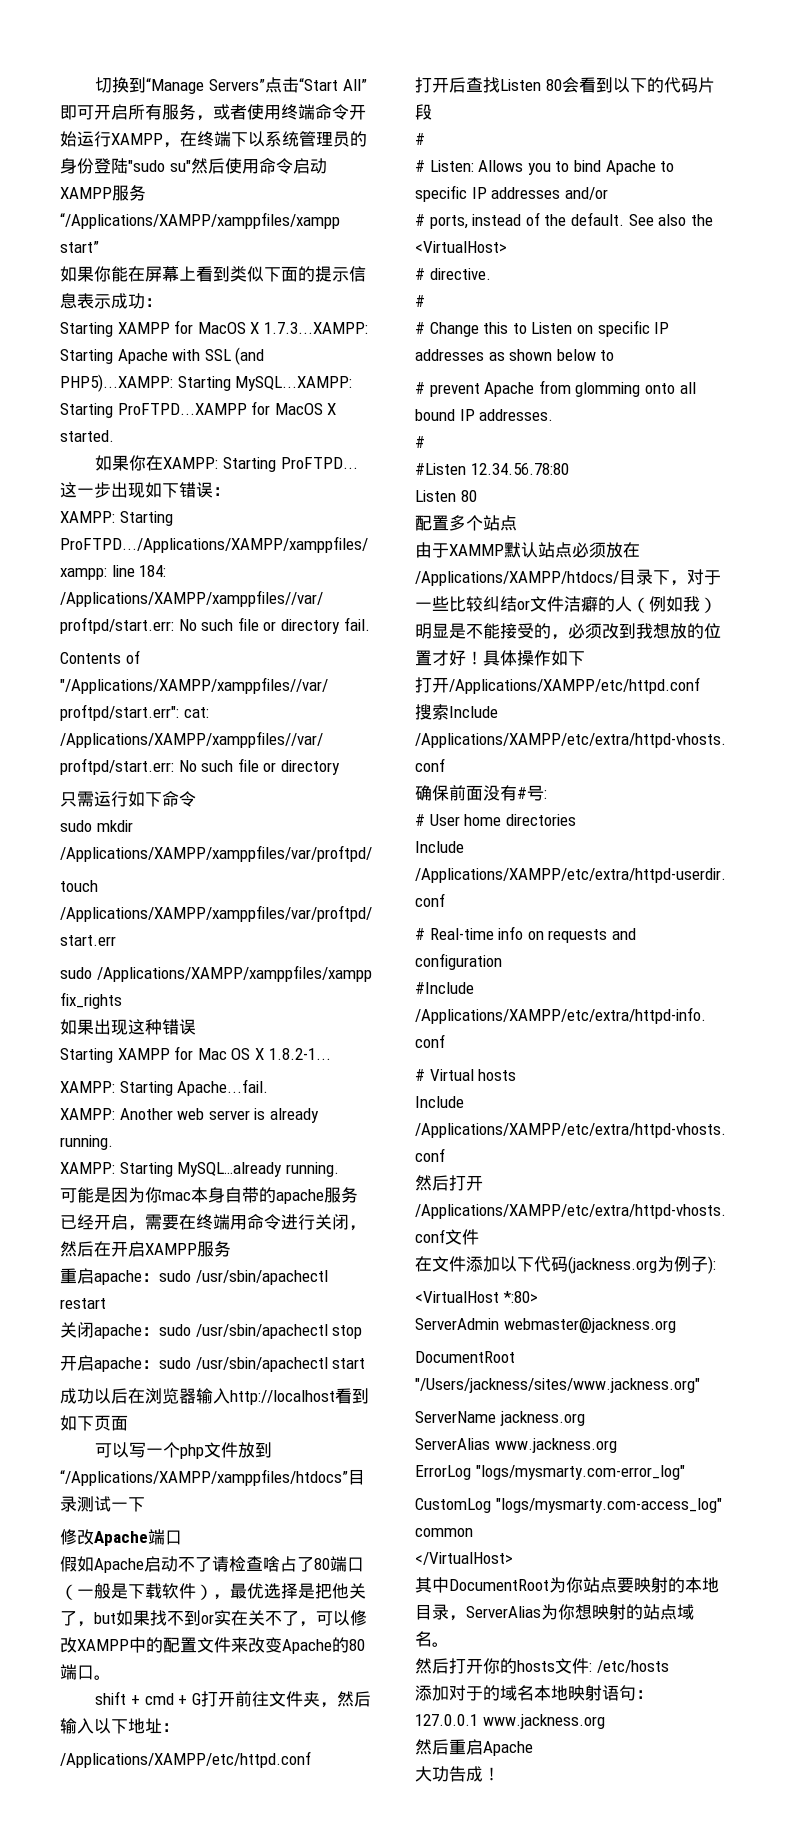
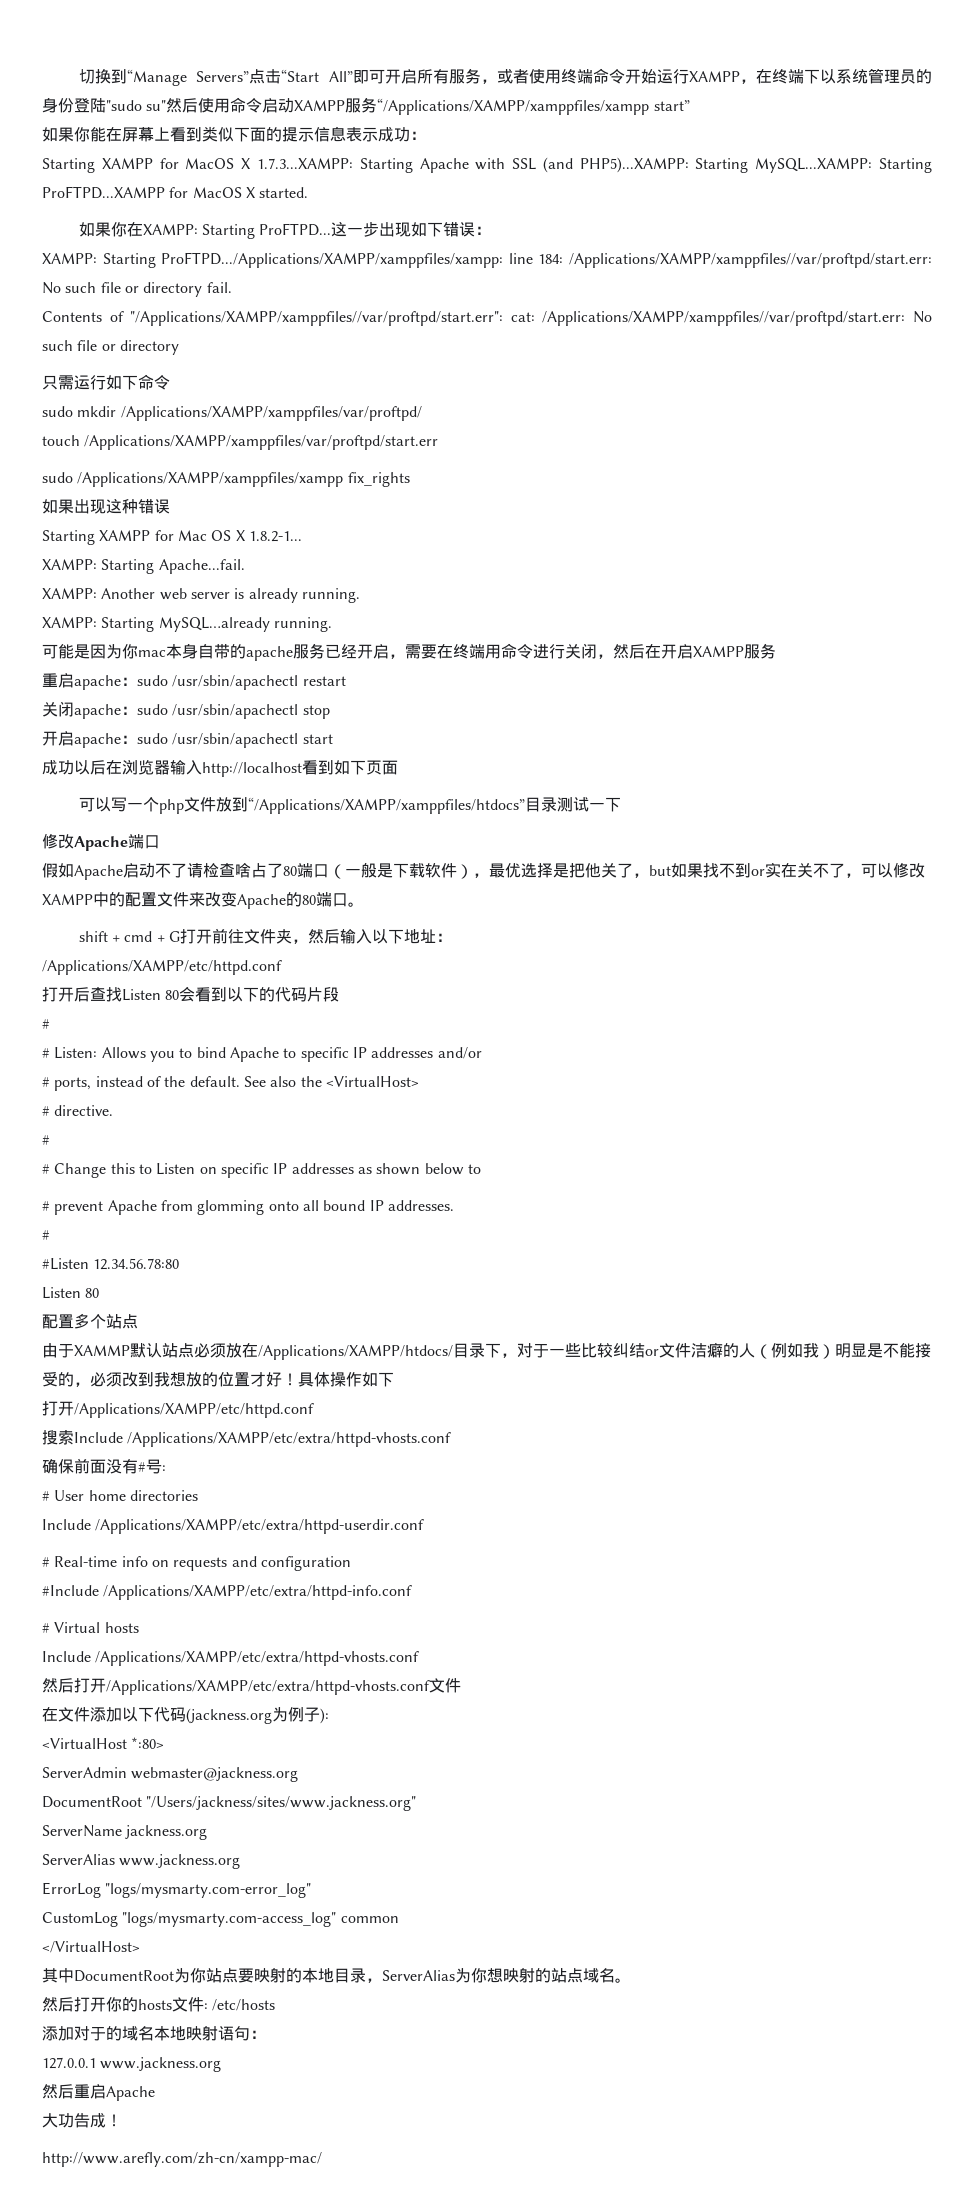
(500, 1774) none -> [42,2152,322,2167] // http://www.arefly.com/zh-cn/xampp-mac/

